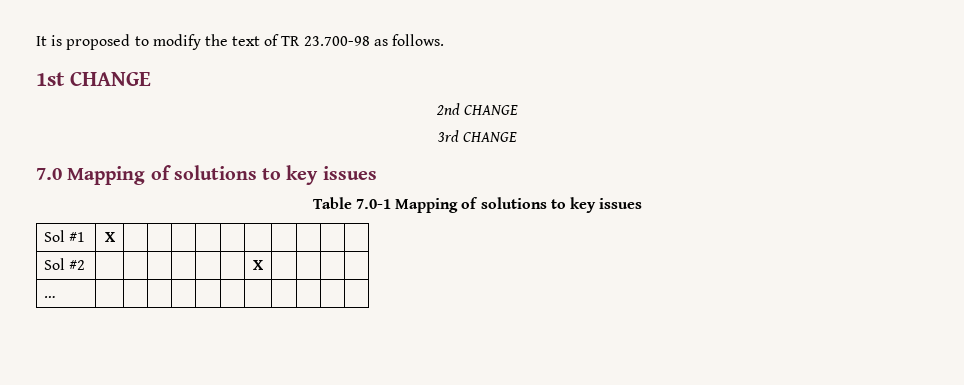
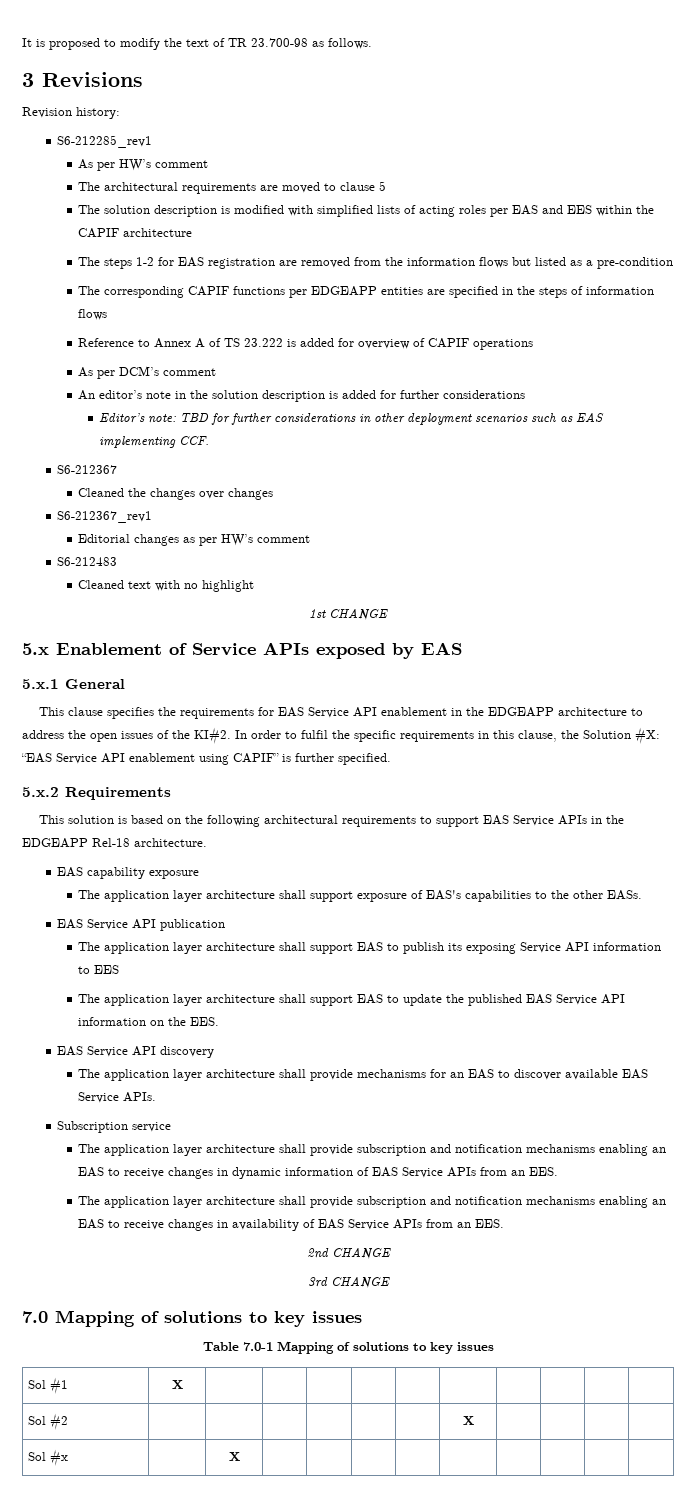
[36,71,151,86] 1st CHANGE -> [22,72,143,87] [22,107,120,119] [57,135,153,148] [78,159,209,171] [78,181,387,194] [78,205,655,217] [78,228,193,238] [78,257,674,269] [78,286,655,298] [78,309,108,320] [78,338,534,350] [78,366,217,379] [78,390,526,402] [99,412,605,425] [99,436,210,448] [57,465,118,474] [78,488,274,500] [57,511,153,523] [78,534,311,546] [57,557,118,566] [78,580,255,592] [309,608,388,621] [22,642,462,659] [22,679,125,689] [39,707,644,719] [22,727,660,744] [21,753,391,765] [22,787,171,800] [39,815,625,827] [22,838,207,848] [57,867,200,879] [78,890,643,902] [57,919,226,931] [78,942,662,954] [78,965,120,974] [78,994,626,1006] [78,1017,220,1026] [57,1046,215,1058] [78,1069,649,1081] [78,1092,157,1103] [57,1121,172,1133] [78,1144,667,1156] [78,1167,559,1179] [78,1196,667,1208] [78,1219,505,1231] 3 Revisions // Revision history: // S6-212285_rev1 // As per HW’s comment // The architectural requirements are moved to clause 5 // The solution description is modified with simplified lists of acting roles per EAS and EES within the CAPIF architecture // The steps 1-2 for EAS registration are removed from the information flows but listed as a pre-condition // The corresponding CAPIF functions per EDGEAPP entities are specified in the steps of information flows // Reference to Annex A of TS 23.222 is added for overview of CAPIF operations // As per DCM’s comment // An editor’s note in the solution description is added for further considerations // Editor’s note: TBD for further considerations in other deployment scenarios such as EAS implementing CCF. // S6-212367 // Cleaned the changes over changes // S6-212367_rev1 // Editorial changes as per HW’s comment // S6-212483 // Cleaned text with no highlight // 1st CHANGE // 5.x Enablement of Service APIs exposed by EAS // 5.x.1 General // This clause specifies the requirements for EAS Service API enablement in the EDGEAPP architecture to address the open issues of the KI#2. In order to fulfil the specific requirements in this clause, the Solution #X: “EAS Service API enablement using CAPIF” is further specified. // 5.x.2 Requirements // This solution is based on the following architectural requirements to support EAS Service APIs in the EDGEAPP Rel-18 architecture. // EAS capability exposure // The application layer architecture shall support exposure of EAS's capabilities to the other EASs. // EAS Service API publication // The application layer architecture shall support EAS to publish its exposing Service API information to EES // The application layer architecture shall support EAS to update the published EAS Service API information on the EES. // EAS Service API discovery // The application layer architecture shall provide mechanisms for an EAS to discover available EAS Service APIs. // Subscription service // The application layer architecture shall provide subscription and notification mechanisms enabling an EAS to receive changes in dynamic information of EAS Service APIs from an EES. // The application layer architecture shall provide subscription and notification mechanisms enabling an EAS to receive changes in availability of EAS Service APIs from an EES.
[44,296,57,298] … | | -> [28,1449,69,1466] [228,1452,240,1461] Sol #x | | X

